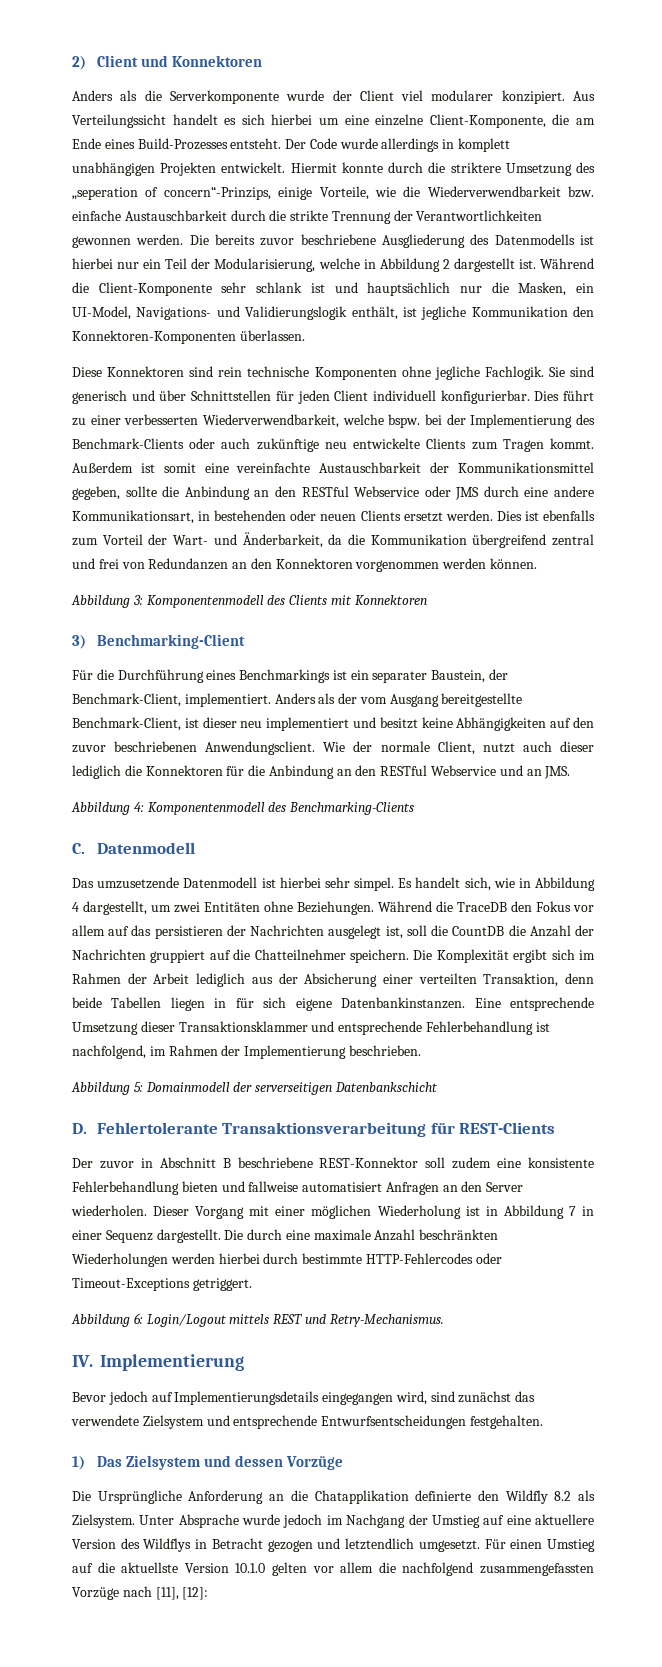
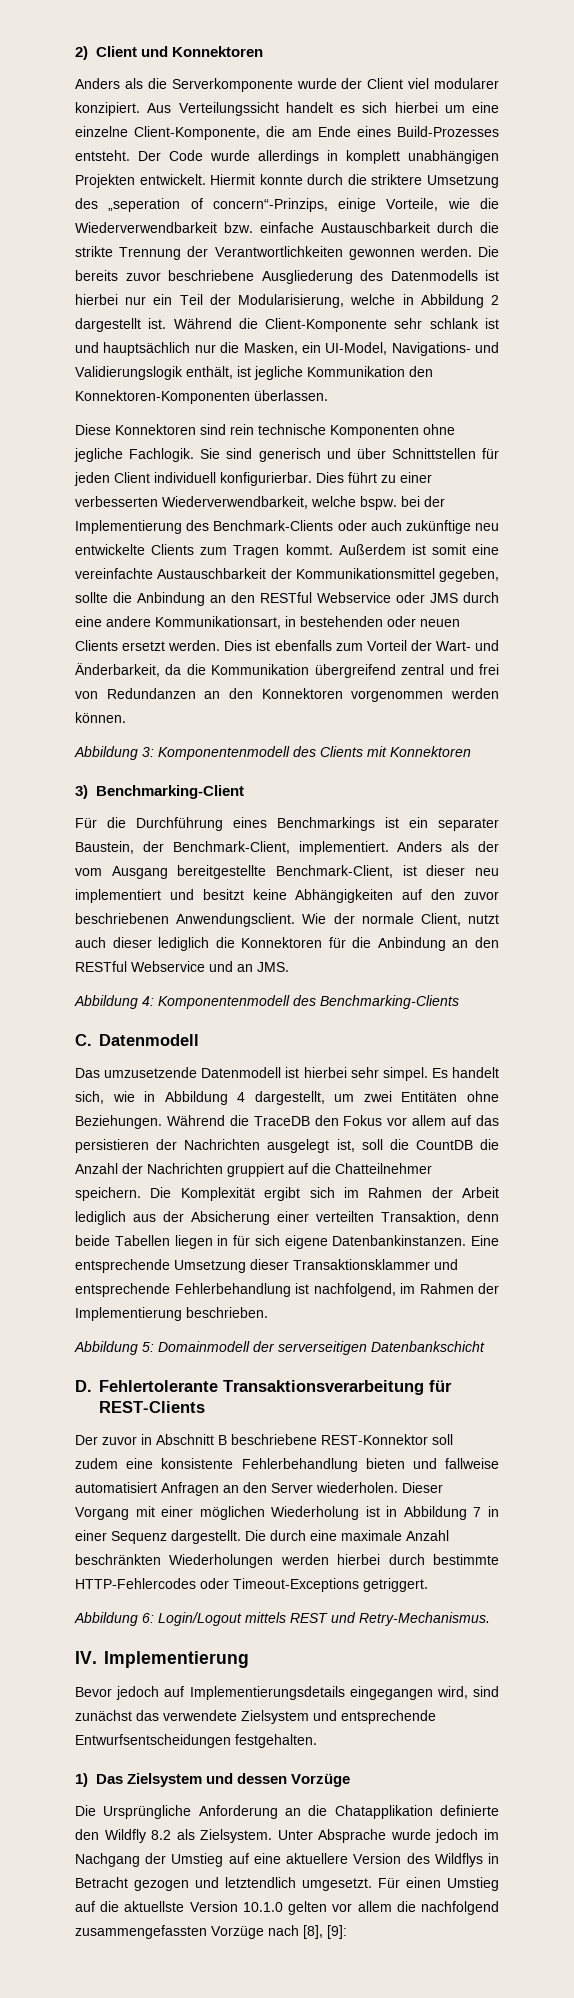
[155,1587,209,1600] [11], [12]: -> [303,1925,347,1939] [8], [9]:

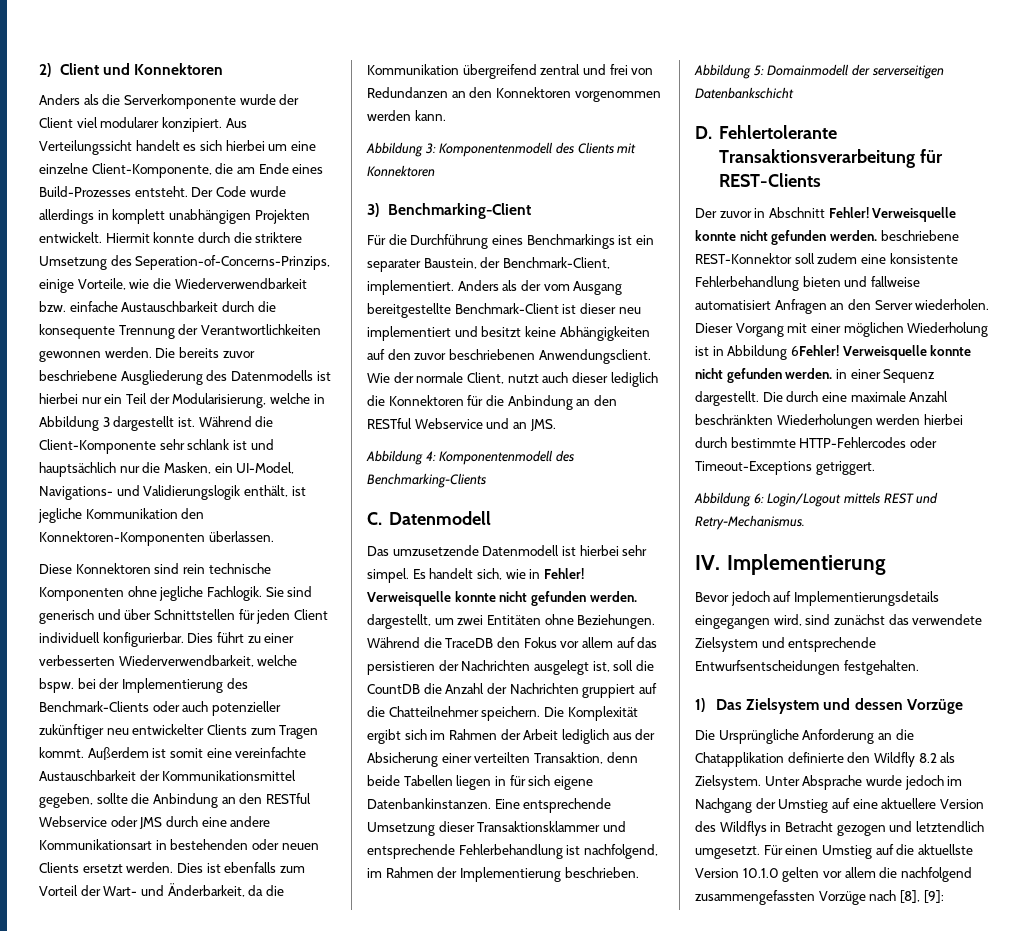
[108,198,328,212] „seperation of concern“-Prinzips, -> [135,255,331,270] Seperation-of-Concerns-Prinzips,
[75,246,113,257] strikte -> [39,324,115,339] konsequente
[491,295,500,305] 2 -> [102,417,110,427] 3
[405,520,500,534] [75,544,145,555] zukünftige neu entwickelte -> [211,701,281,716] [39,724,205,739] potenzieller zukünftiger neu entwickelter
[155,616,281,629] Kommunikationsart, -> [39,839,152,850] Kommunikationsart
[75,712,126,723] können. -> [414,110,446,121] kann.
[276,865,393,878] Benchmark-Client, -> [454,303,559,314] Benchmark-Client
[164,1091,246,1105] Abbildung 4 -> [543,568,584,579] [367,591,637,606] Fehler! Verweisquelle konnte nicht gefunden werden.
[218,1435,227,1445] B -> [828,207,957,222] [695,230,877,245] Fehler! Verweisquelle konnte nicht gefunden werden.
[473,1507,482,1517] 7 -> [790,345,972,360] [695,368,833,383] 6Fehler! Verweisquelle konnte nicht gefunden werden.

